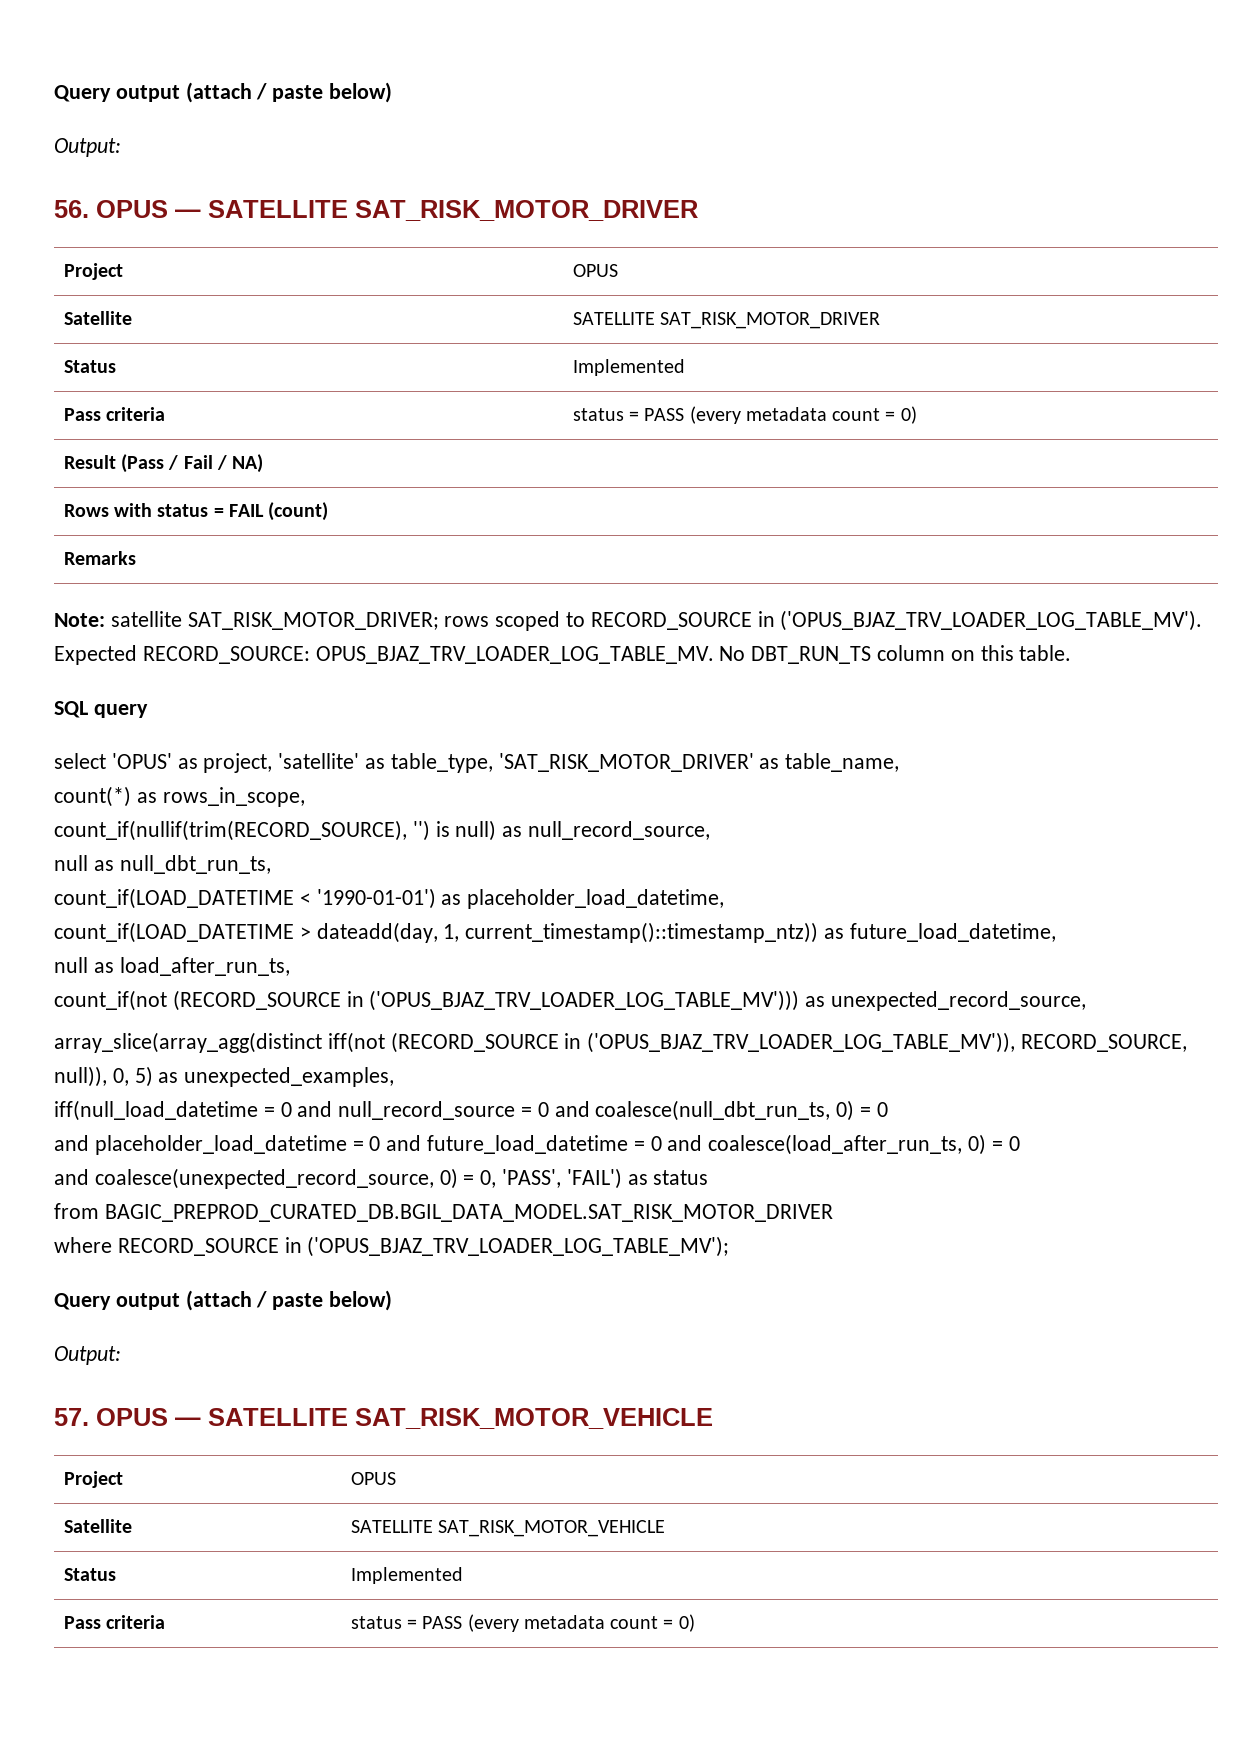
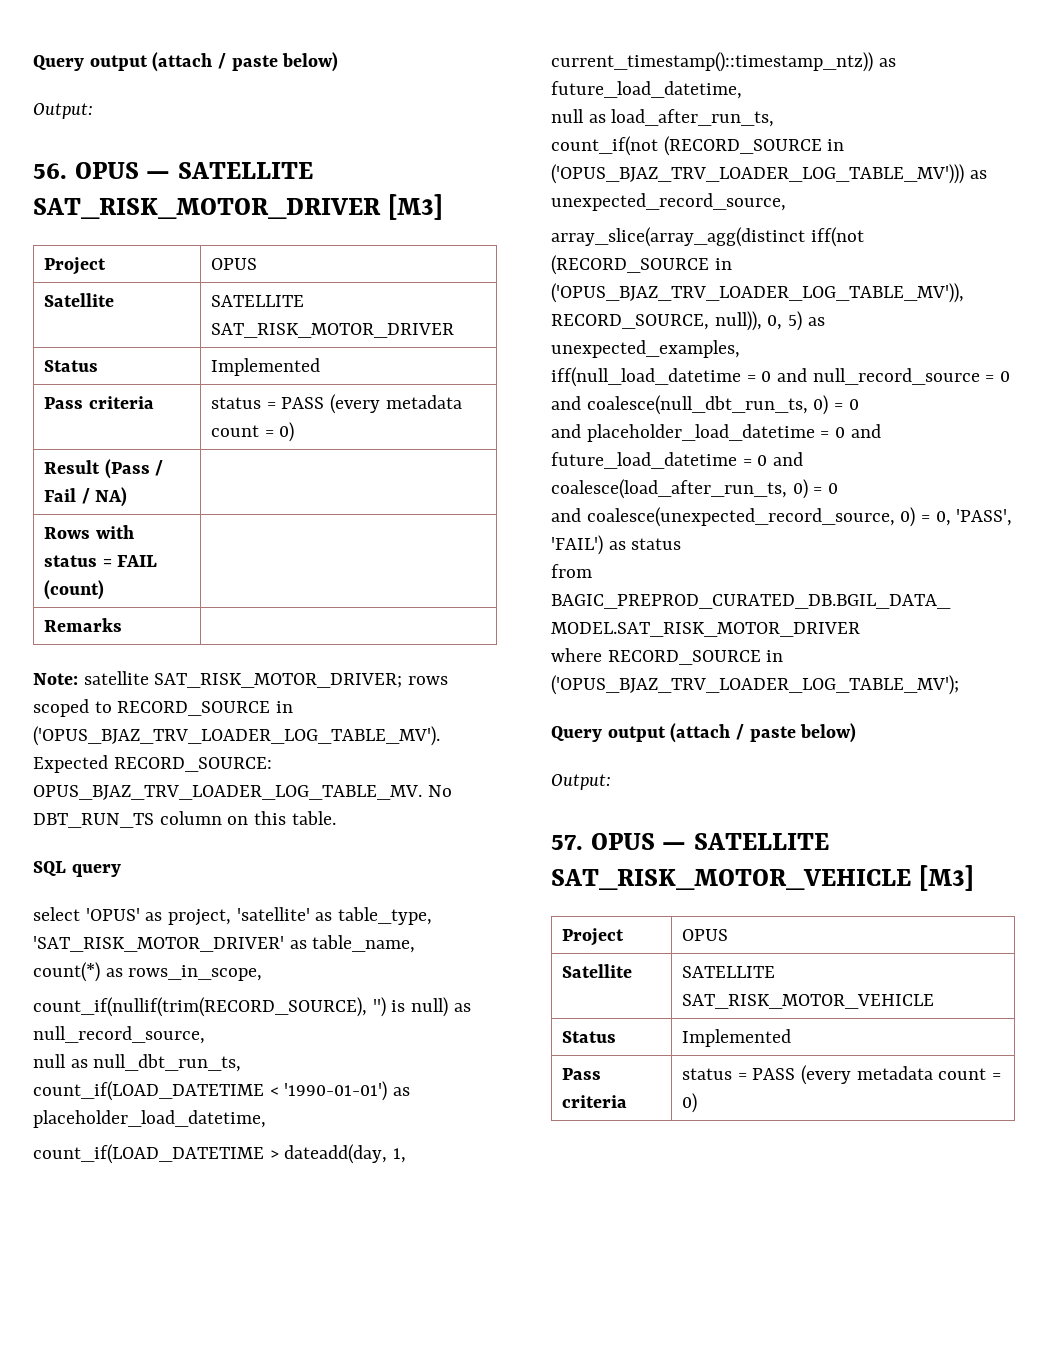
(698, 210) none -> [387,194,443,220] [M3]
(713, 1418) none -> [918,865,974,891] [M3]

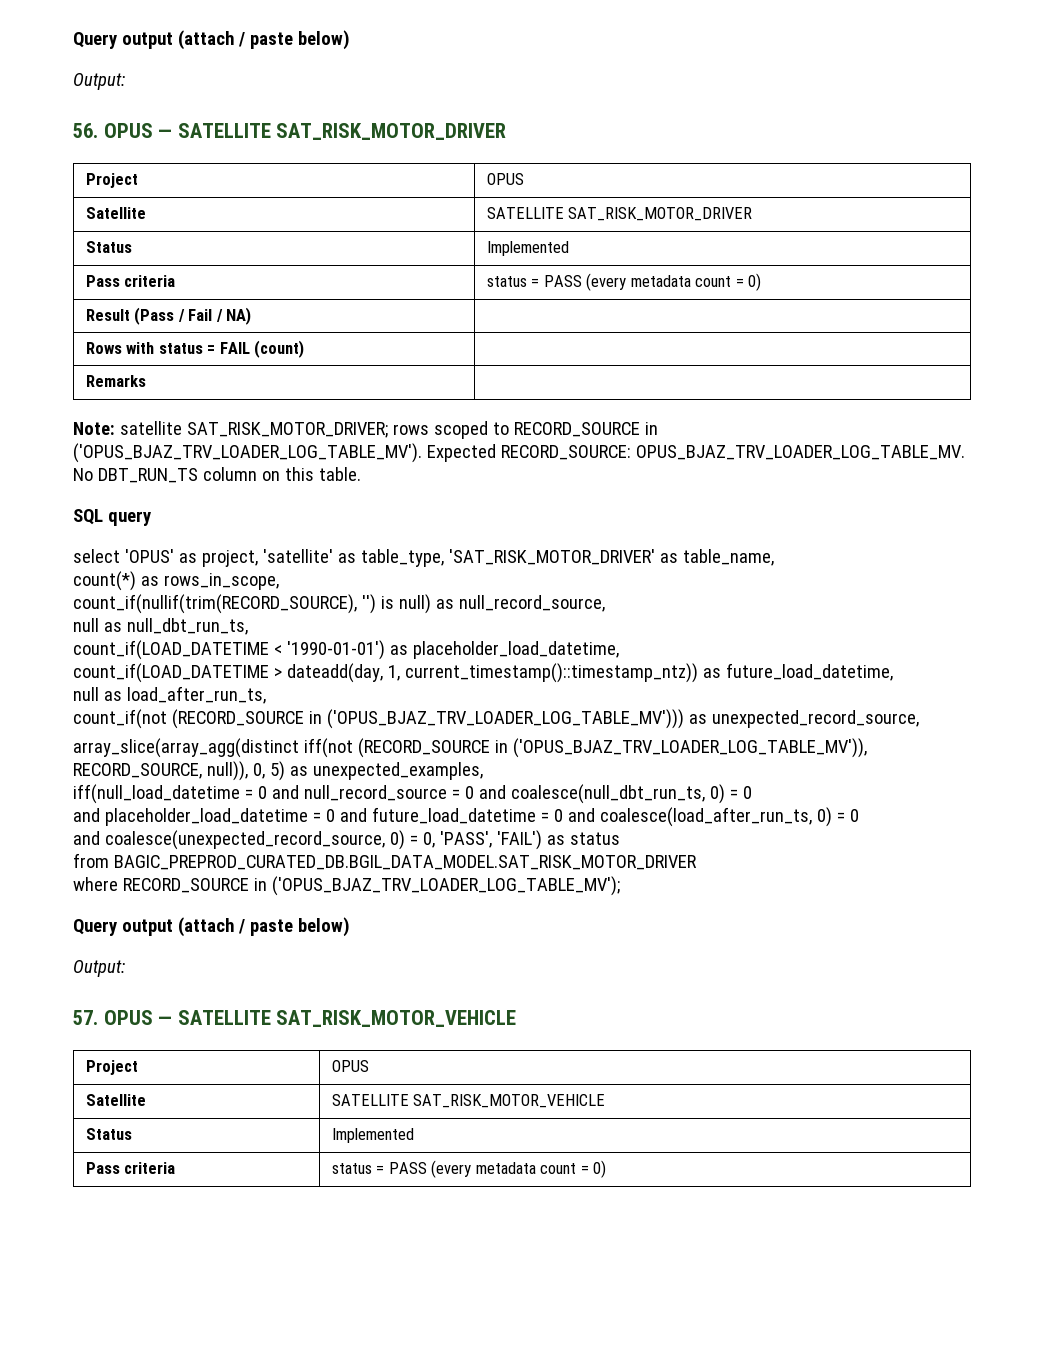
[387,194,443,220] [M3] -> (507, 131) none
[918,865,974,891] [M3] -> (517, 1018) none

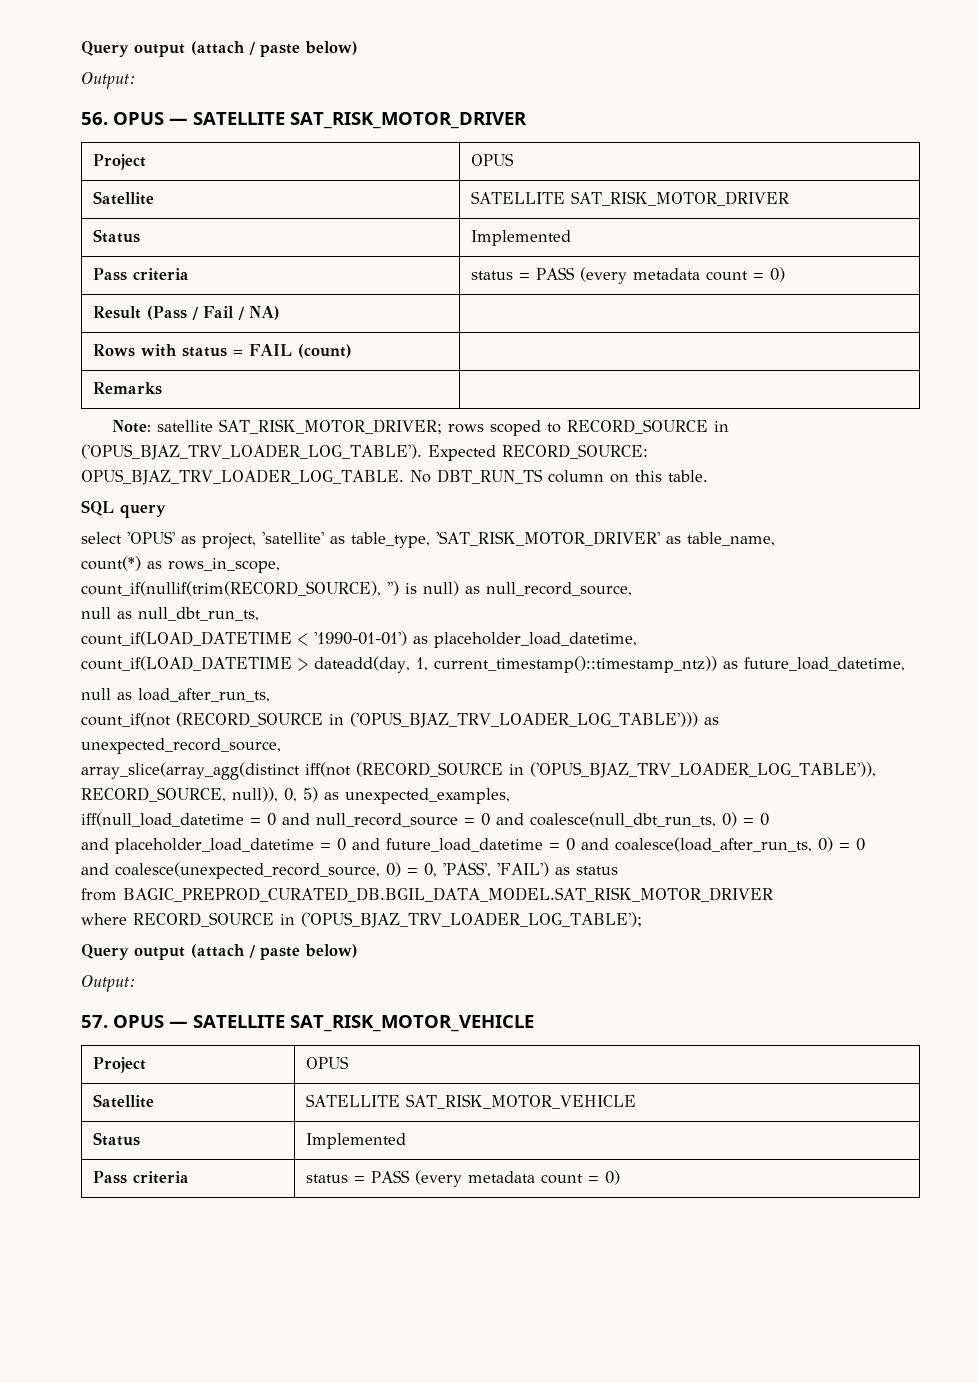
[73,443,422,463] ('OPUS_BJAZ_TRV_LOADER_LOG_TABLE_MV'). -> [81,444,422,460] ('OPUS_BJAZ_TRV_LOADER_LOG_TABLE').
[635,445,965,460] OPUS_BJAZ_TRV_LOADER_LOG_TABLE_MV. -> [81,469,404,485] OPUS_BJAZ_TRV_LOADER_LOG_TABLE.
[326,709,684,729] ('OPUS_BJAZ_TRV_LOADER_LOG_TABLE_MV'))) -> [350,712,698,728] ('OPUS_BJAZ_TRV_LOADER_LOG_TABLE')))
[512,738,867,758] ('OPUS_BJAZ_TRV_LOADER_LOG_TABLE_MV')), -> [530,762,876,778] ('OPUS_BJAZ_TRV_LOADER_LOG_TABLE')),
[271,876,620,896] ('OPUS_BJAZ_TRV_LOADER_LOG_TABLE_MV'); -> [301,912,642,928] ('OPUS_BJAZ_TRV_LOADER_LOG_TABLE');

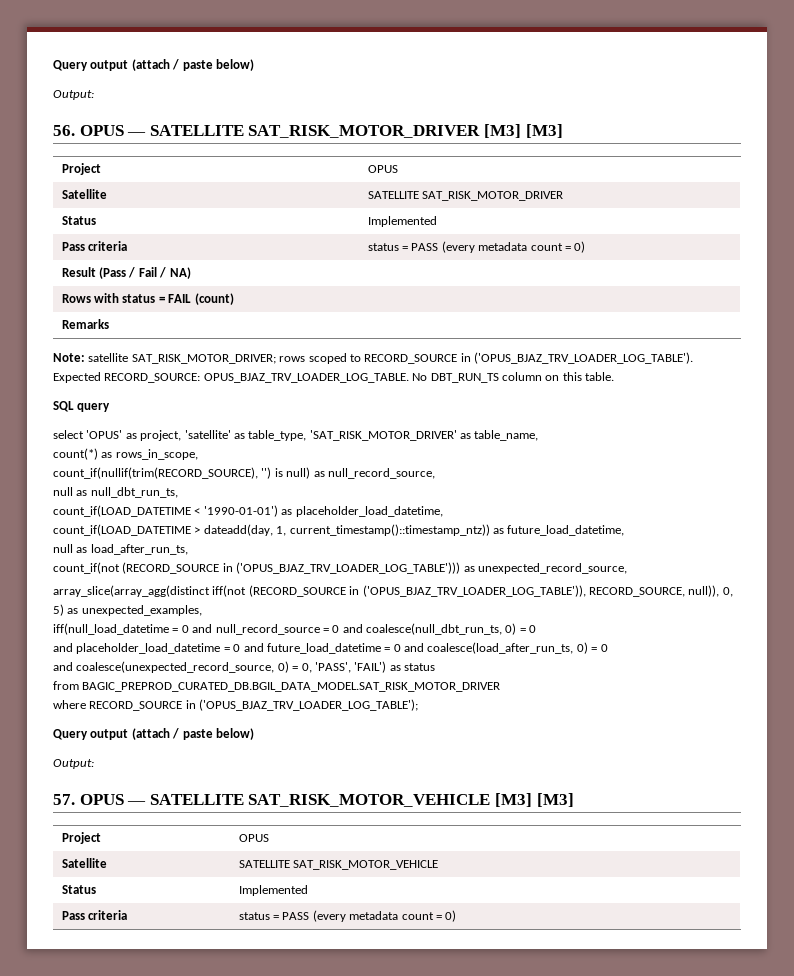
(527, 120) none -> [483,124,563,138] [M3] [M3]
(534, 1023) none -> [494,793,574,807] [M3] [M3]

